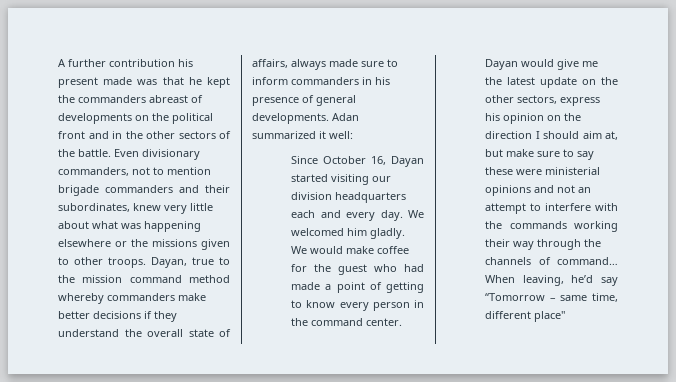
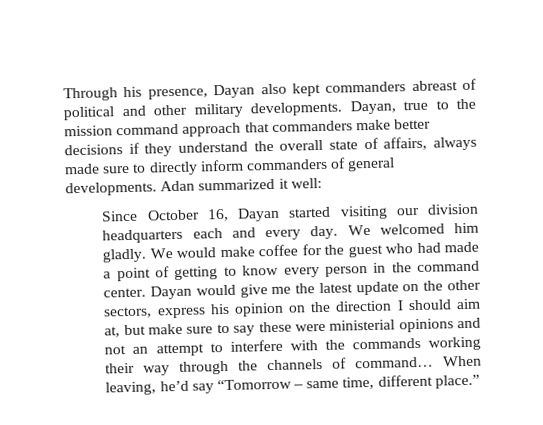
[58,59,193,67] [58,77,230,88] [58,95,203,103] [58,113,213,124] [58,131,231,139] [58,149,200,160] [58,167,211,176] [58,185,230,196] [58,203,213,214] [58,221,201,232] [58,239,230,250] [58,257,146,268] A further contribution his present made was that he kept the commanders abreast of developments on the political front and in the other sectors of the battle. Even divisionary commanders, not to mention brigade commanders and their subordinates, knew very little about what was happening elsewhere or the missions given to other troops. -> [63,78,477,102] [63,101,342,121] Through his presence, Dayan also kept commanders abreast of political and other military developments.
[189,275,230,283] [58,293,104,304] method whereby -> [182,122,270,137] approach that
(398, 63) none -> [148,161,198,176] directly
[362,77,390,85] [252,97,299,106] in his presence -> (328, 164) none
[534,311,566,322] place" -> [434,374,480,389] place.”

